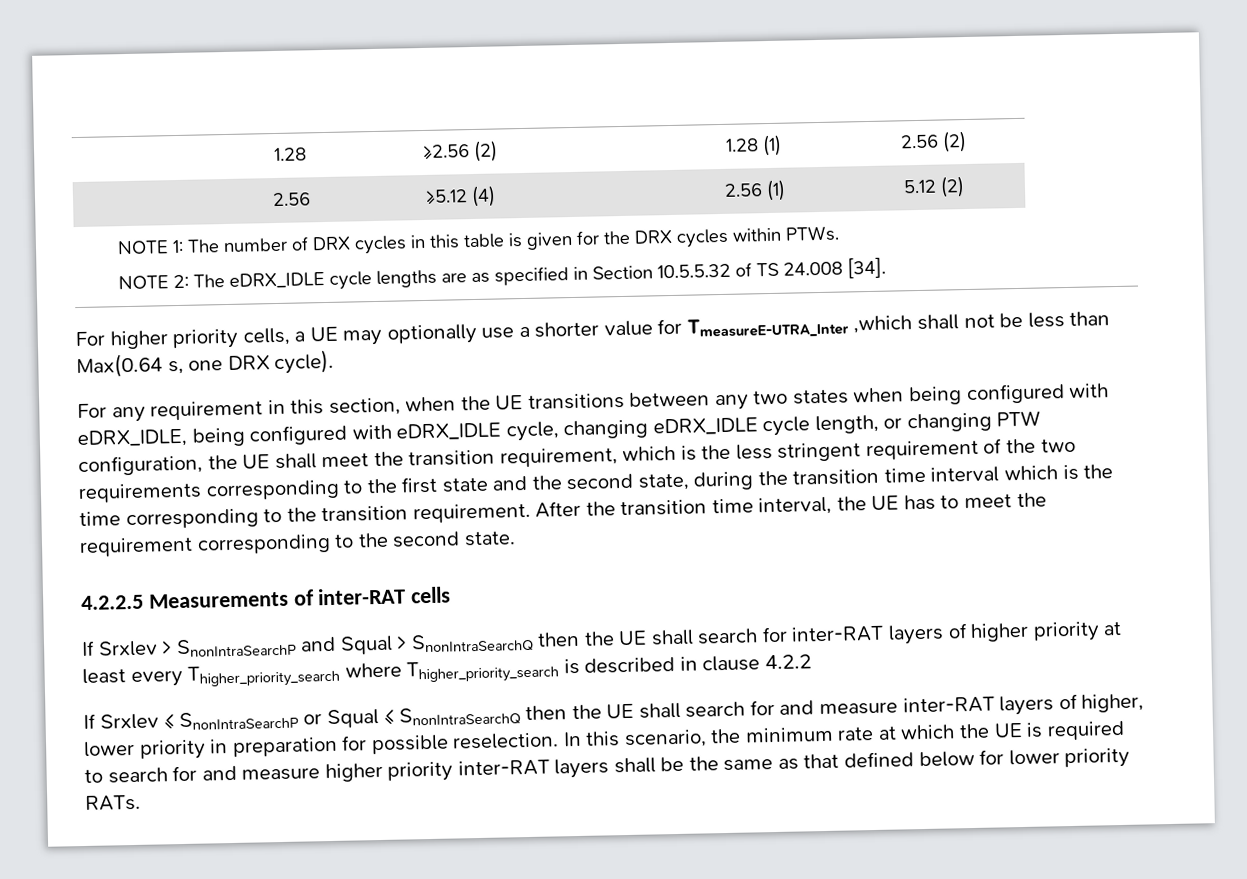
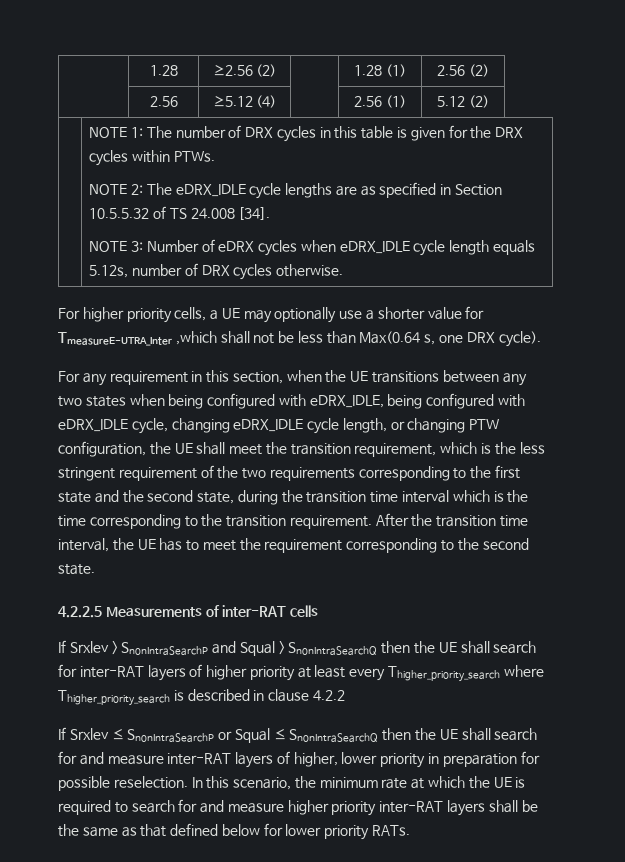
(886, 268) none -> [89,239,535,256] [89,263,344,280] // NOTE 3: Number of eDRX cycles when eDRX_IDLE cycle length equals 5.12s, number of DRX cycles otherwise.

